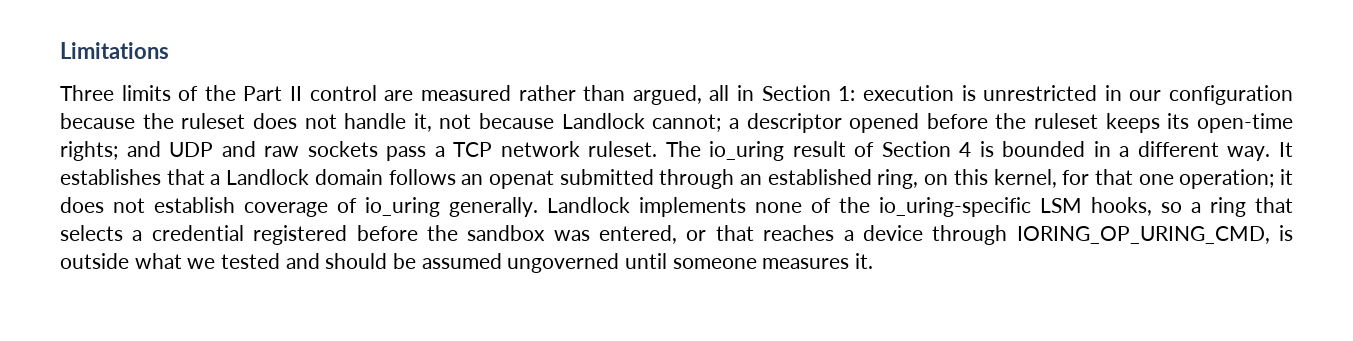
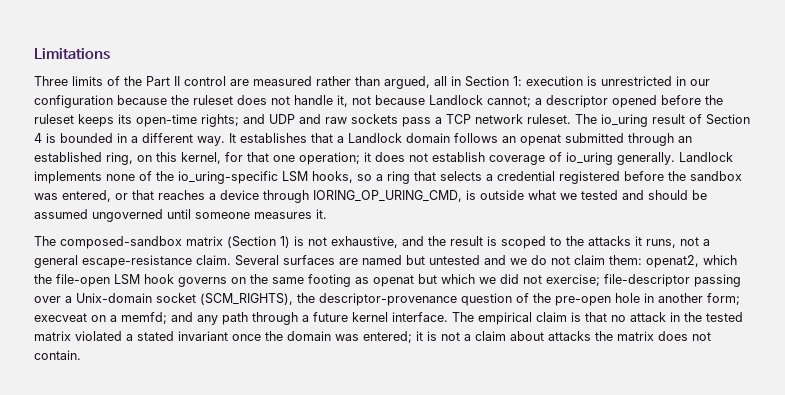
(874, 261) none -> [34,236,710,249] [34,255,737,268] [34,274,741,287] [34,293,740,306] [34,312,743,325] [34,331,711,343] [34,350,81,360] // The composed-sandbox matrix (Section 1) is not exhaustive, and the result is scoped to the attacks it runs, not a general escape-resistance claim. Several surfaces are named but untested and we do not claim them: openat2, which the file-open LSM hook governs on the same footing as openat but which we did not exercise; file-descriptor passing over a Unix-domain socket (SCM_RIGHTS), the descriptor-provenance question of the pre-open hole in another form; execveat on a memfd; and any path through a future kernel interface. The empirical claim is that no attack in the tested matrix violated a stated invariant once the domain was entered; it is not a claim about attacks the matrix does not contain.

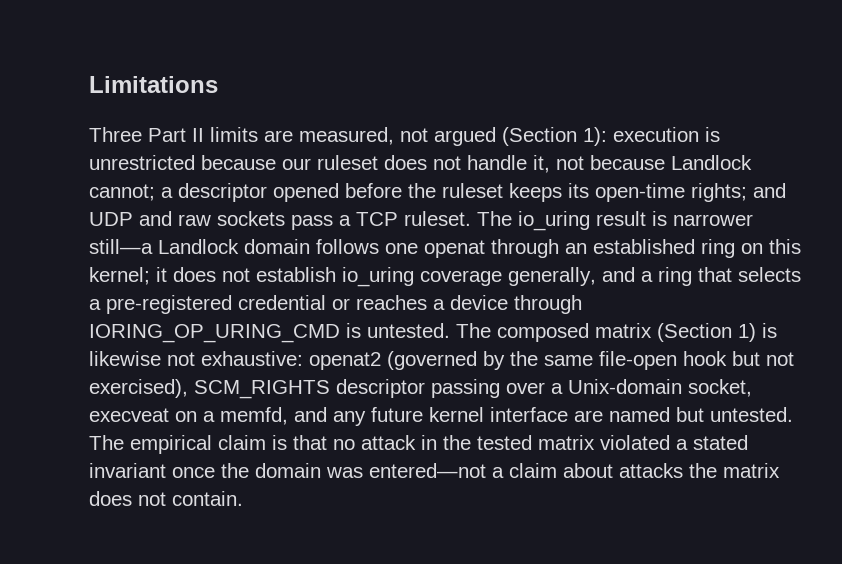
[72,76,710,89] [34,95,189,108] limits of the Part II control are measured rather than argued, all in Section 1: execution is unrestricted in our configuration because the -> [148,127,720,146] [89,155,311,170] Part II limits are measured, not argued (Section 1): execution is unrestricted because our
[475,114,523,124] network -> (398, 219) none
[689,114,750,125] [34,133,624,146] of Section 4 is bounded in a different way. It establishes that a Landlock domain follows an openat submitted -> [652,211,753,226] [89,239,485,258] is narrower still—a Landlock domain follows one openat
[106,152,133,165] ring, -> [701,239,735,258] ring
[181,152,733,165] [34,171,372,184] kernel, for that one operation; it does not establish coverage of io_uring generally. Landlock implements none of the io_uring-specific LSM hooks, so -> [89,267,635,287] kernel; it does not establish io_uring coverage generally, and
[497,171,742,184] [34,190,707,203] [34,209,327,222] [34,236,710,249] [34,255,737,268] [34,274,741,287] [34,293,740,306] credential registered before the sandbox was entered, or that reaches a device through IORING_OP_URING_CMD, is outside what we tested and should be assumed ungoverned until someone measures it. // The composed-sandbox matrix (Section 1) is not exhaustive, and the result is scoped to the attacks it runs, not a general escape-resistance claim. Several surfaces are named but untested and we do not claim them: openat2, which the file-open LSM hook governs on the same footing as openat but which we did not exercise; file-descriptor passing over a Unix-domain socket (SCM_RIGHTS), the descriptor-provenance question of the pre-open hole in another form; -> [106,295,582,314] [89,323,777,343] [89,351,794,370] [89,379,752,399] pre-registered credential or reaches a device through IORING_OP_URING_CMD is untested. The composed matrix (Section 1) is likewise not exhaustive: openat2 (governed by the same file-open hook but not exercised), SCM_RIGHTS descriptor passing over a Unix-domain socket,
[121,312,167,324] memfd; -> [220,407,288,425] memfd,
[222,312,448,325] path through a future kernel interface. -> [371,407,793,422] future kernel interface are named but untested.
[363,331,460,343] entered; it is not -> [369,463,486,478] entered—not

